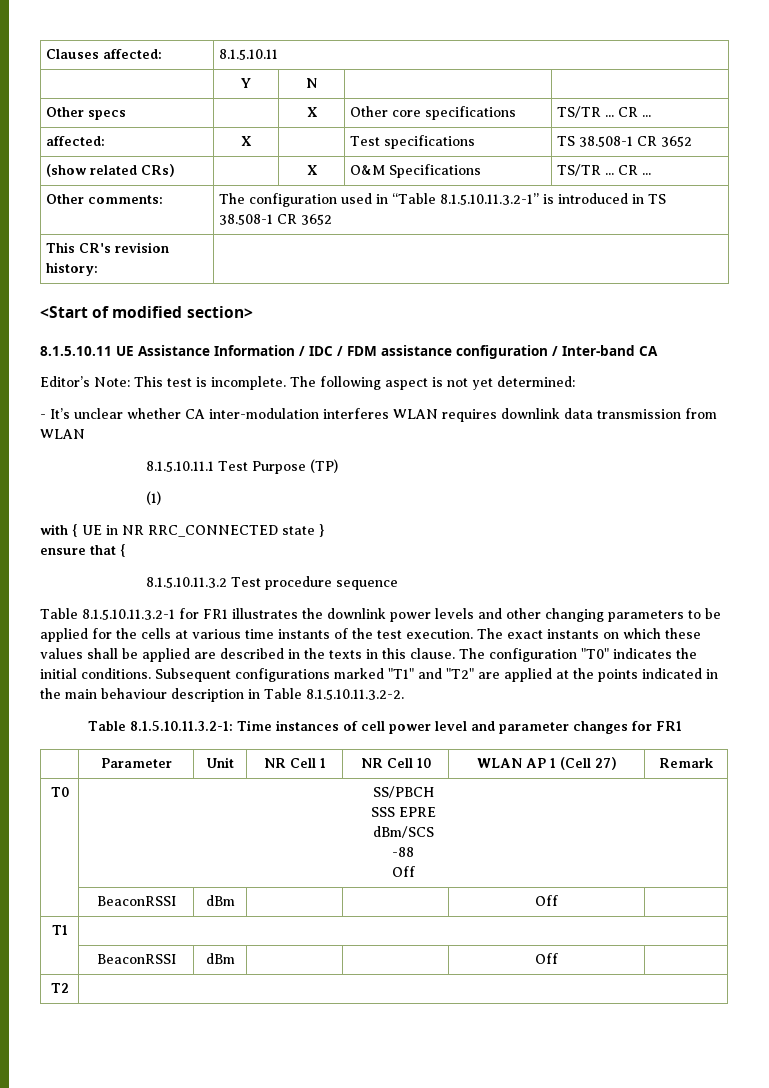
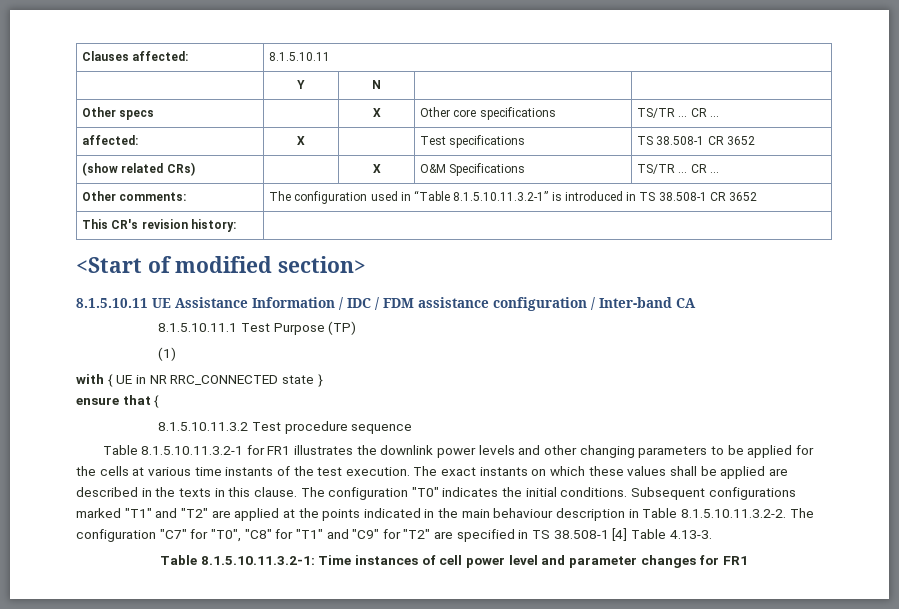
[40,376,575,390] [40,408,717,422] [40,429,85,439] // Editor’s Note: This test is incomplete. The following aspect is not yet determined: // - It’s unclear whether CA inter-modulation interferes WLAN requires downlink data transmission from WLAN -> (696, 303) none
(404, 694) none -> [789,508,814,518] [76,528,712,542] The configuration "C7" for "T0", "C8" for "T1" and "C9" for "T2" are specified in TS 38.508-1 [4] Table 4.13-3.
[100,758,172,768] [206,757,234,768] [263,758,326,768] [360,758,431,768] [476,757,617,770] [659,758,714,768] [50,787,69,797] [372,786,434,798] [370,807,436,817] [372,826,434,838] [392,847,414,857] [391,866,415,877] [96,896,176,906] [205,895,235,906] [535,895,558,906] [51,925,68,935] [96,954,176,964] [205,953,235,964] [535,953,558,964] [50,983,69,993] // | Parameter | Unit | NR Cell 1 | NR Cell 10 | WLAN AP 1 (Cell 27) | Remark // T0 | SS/PBCH // SSS EPRE // dBm/SCS // -88 // Off // | BeaconRSSI | dBm | | | Off | // T1 | // | BeaconRSSI | dBm | | | Off | // T2 | -> (748, 560) none

